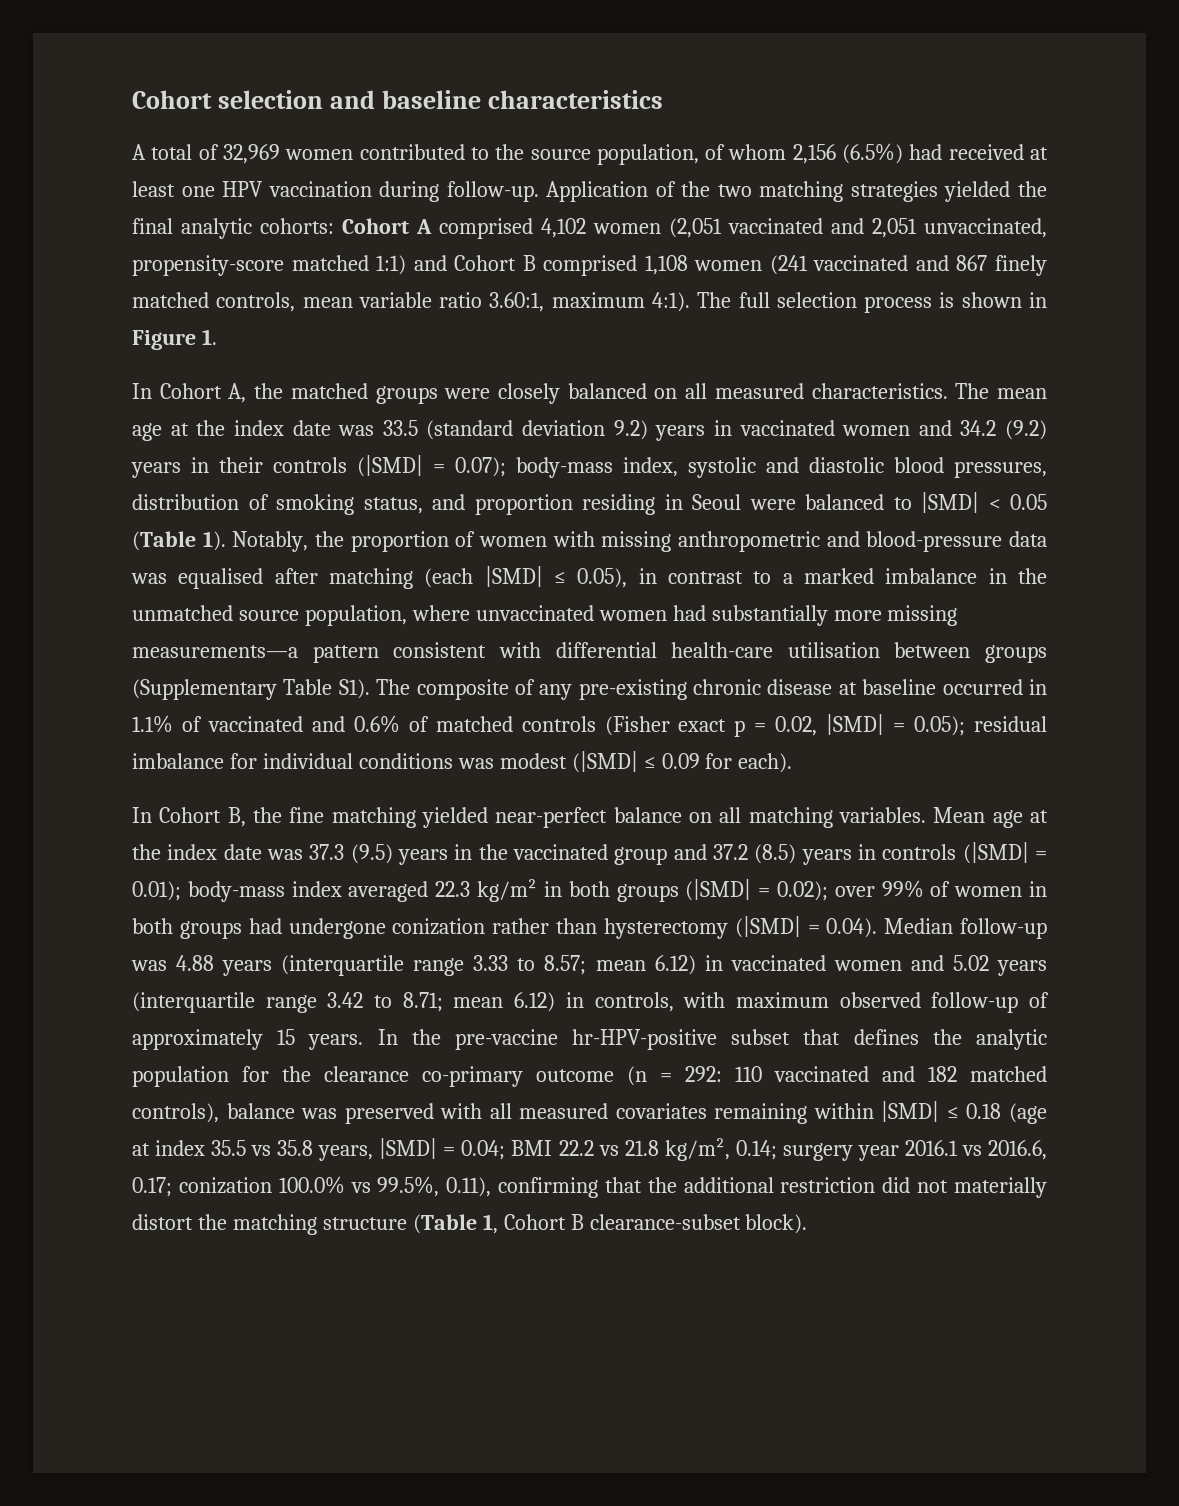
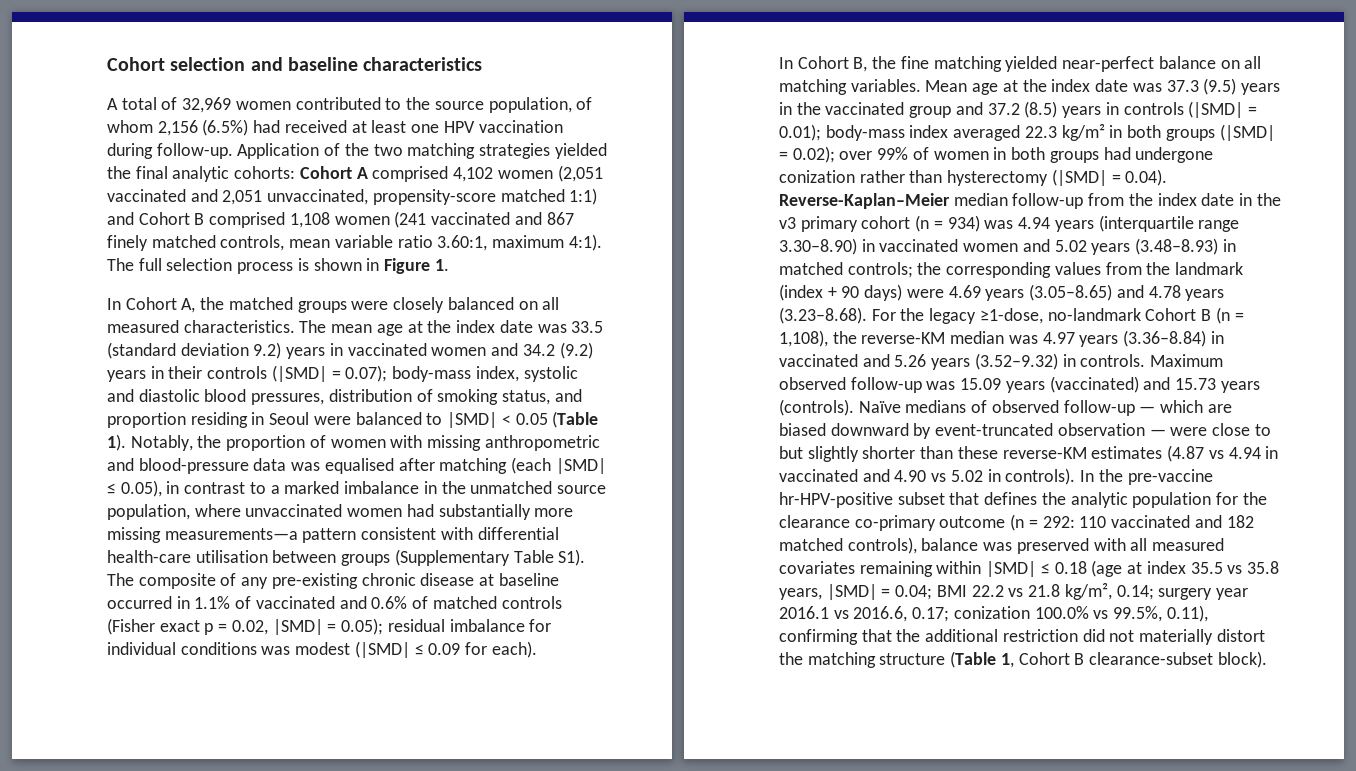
[884,918,1047,939] [131,955,696,976] Median follow-up was 4.88 years (interquartile range 3.33 to 8.57; mean 6.12) -> [779,193,1281,209] [779,215,1240,232] [779,238,857,255] Reverse-Kaplan–Meier median follow-up from the index date in the v3 primary cohort (n = 934) was 4.94 years (interquartile range 3.30–8.90)
[132,992,1049,1013] [132,1029,364,1050] (interquartile range 3.42 to 8.71; mean 6.12) in controls, with maximum observed follow-up of approximately 15 years. -> [1135,238,1236,255] [779,262,1244,278] [779,284,1225,301] [779,307,1244,324] [779,330,1224,347] [779,353,1224,370] [779,376,1260,393] [779,399,1232,416] [779,423,1271,439] [779,445,1279,462] [779,468,1076,485] (3.48–8.93) in matched controls; the corresponding values from the landmark (index + 90 days) were 4.69 years (3.05–8.65) and 4.78 years (3.23–8.68). For the legacy ≥1-dose, no-landmark Cohort B (n = 1,108), the reverse-KM median was 4.97 years (3.36–8.84) in vaccinated and 5.26 years (3.52–9.32) in controls. Maximum observed follow-up was 15.09 years (vaccinated) and 15.73 years (controls). Naïve medians of observed follow-up — which are biased downward by event-truncated observation — were close to but slightly shorter than these reverse-KM estimates (4.87 vs 4.94 in vaccinated and 4.90 vs 5.02 in controls).

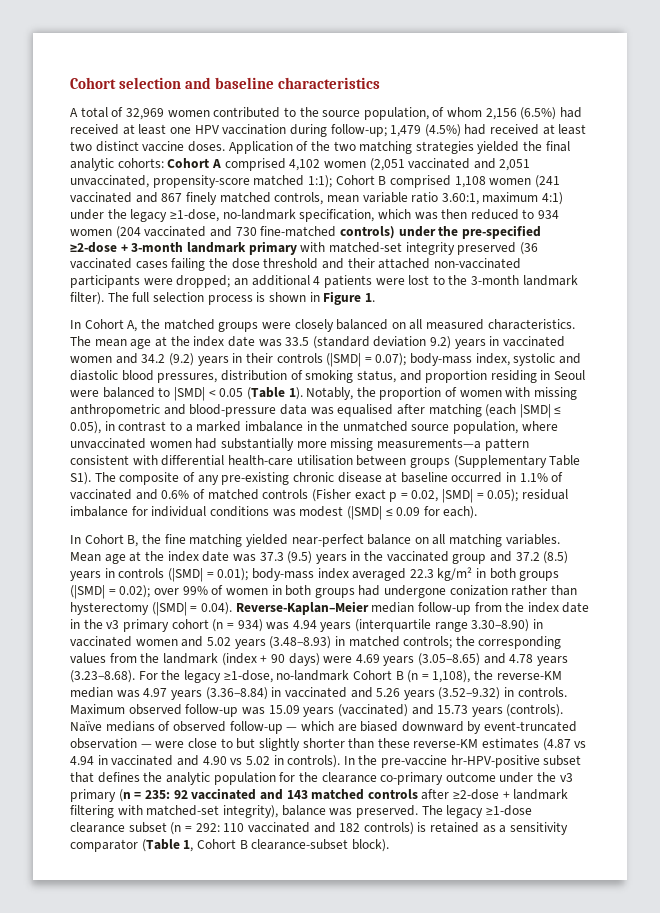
[156,143,233,159] follow-up. -> [330,124,587,137] [70,141,225,152] follow-up; 1,479 (4.5%) had received at least two distinct vaccine doses.
[569,188,598,205] [107,212,134,225] 1:1) and -> [307,175,332,188] 1:1);
[568,234,602,251] 4:1). -> [542,192,564,205] [70,209,560,222] [70,225,541,239] [70,241,538,255] [70,258,521,271] [70,275,578,288] [70,292,104,305] 4:1) under the legacy ≥1-dose, no-landmark specification, which was then reduced to 934 women (204 vaccinated and 730 fine-matched controls) under the pre-specified ≥2-dose + 3-month landmark primary with matched-set integrity preserved (36 vaccinated cases failing the dose threshold and their attached non-vaccinated participants were dropped; an additional 4 patients were lost to the 3-month landmark filter).
(1006, 522) none -> [499,772,573,783] [70,788,569,802] [70,805,532,818] [70,822,167,833] under the v3 primary (n = 235: 92 vaccinated and 143 matched controls after ≥2-dose + landmark filtering with matched-set integrity), balance was preserved. The legacy ≥1-dose clearance subset
[779,537,1225,554] [779,560,1279,577] [779,582,1248,600] [779,605,1208,622] [779,629,1265,645] [779,652,946,668] matched controls), balance was preserved with all measured covariates remaining within |SMD| ≤ 0.18 (age at index 35.5 vs 35.8 years, |SMD| = 0.04; BMI 22.2 vs 21.8 kg/m², 0.14; surgery year 2016.1 vs 2016.6, 0.17; conization 100.0% vs 99.5%, 0.11), confirming that the additional restriction did not materially distort the matching structure -> [363,822,569,835] [70,839,138,852] controls) is retained as a sensitivity comparator

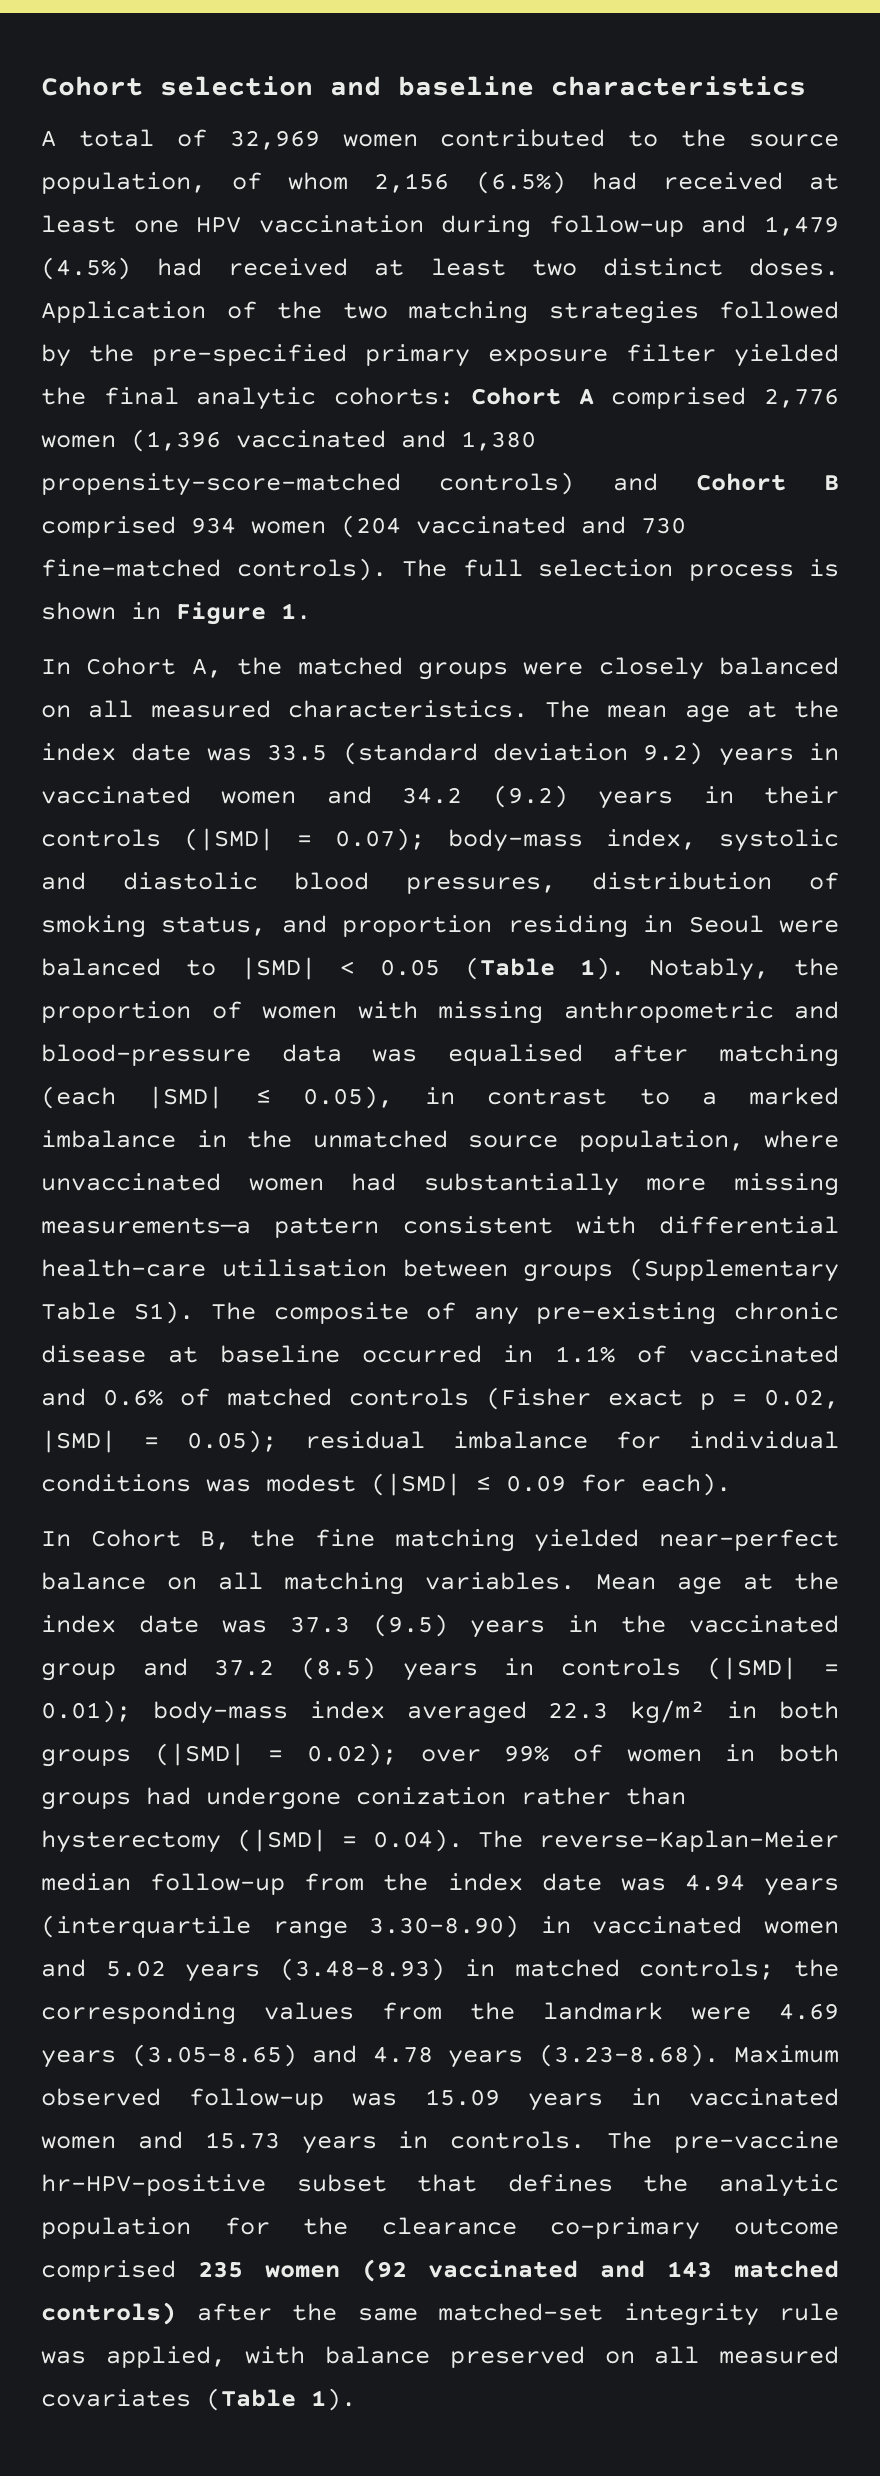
[330,124,387,137] follow-up; -> [548,215,747,237] follow-up and
[142,141,185,152] vaccine -> (723, 267) none
(474, 147) none -> [719,301,839,319] [41,344,716,367] followed by the pre-specified primary exposure filter
[289,158,531,171] [70,175,560,188] [70,192,564,205] [70,209,535,222] 4,102 women (2,051 vaccinated and 2,051 unvaccinated, propensity-score matched 1:1); Cohort B comprised 1,108 women (241 vaccinated and 867 finely matched controls, mean variable ratio 3.60:1, maximum 4:1) under the legacy ≥1-dose, no-landmark specification, which was then reduced to -> [763,388,839,408] [41,429,536,452] [41,472,839,496] [41,516,176,538] 2,776 women (1,396 vaccinated and 1,380 propensity-score-matched controls) and Cohort B comprised
[339,225,541,239] [70,241,538,255] [70,258,521,271] [70,275,578,288] [70,292,104,305] controls) under the pre-specified ≥2-dose + 3-month landmark primary with matched-set integrity preserved (36 vaccinated cases failing the dose threshold and their attached non-vaccinated participants were dropped; an additional 4 patients were lost to the 3-month landmark filter). -> [236,558,387,581] controls).
[235,601,369,615] Reverse-Kaplan–Meier -> [478,1830,840,1852] The reverse-Kaplan–Meier
[70,619,263,632] in the v3 primary cohort (n = 934) -> (602, 1882) none
[221,653,320,666] (index + 90 days) -> (663, 2011) none
[138,670,562,683] [70,687,567,700] For the legacy ≥1-dose, no-landmark Cohort B (n = 1,108), the reverse-KM median was 4.97 years (3.36–8.84) in vaccinated and 5.26 years (3.52–9.32) in controls. -> (719, 2055) none
[337,704,564,717] [70,721,578,734] [70,738,587,751] [70,755,378,768] (vaccinated) and 15.73 years (controls). Naïve medians of observed follow-up — which are biased downward by event-truncated observation — were close to but slightly shorter than these reverse-KM estimates (4.87 vs 4.94 in vaccinated and 4.90 vs 5.02 in controls). In the -> [631,2088,839,2106] [41,2131,653,2154] in vaccinated women and 15.73 years in controls. The
[499,772,573,783] [70,788,569,802] [70,805,532,818] [70,822,569,835] [70,839,389,852] under the v3 primary (n = 235: 92 vaccinated and 143 matched controls after ≥2-dose + landmark filtering with matched-set integrity), balance was preserved. The legacy ≥1-dose clearance subset (n = 292: 110 vaccinated and 182 controls) is retained as a sensitivity comparator (Table 1, Cohort B clearance-subset block). -> [41,2259,839,2282] [41,2302,839,2326] [41,2346,839,2368] [41,2388,356,2411] comprised 235 women (92 vaccinated and 143 matched controls) after the same matched-set integrity rule was applied, with balance preserved on all measured covariates (Table 1).

